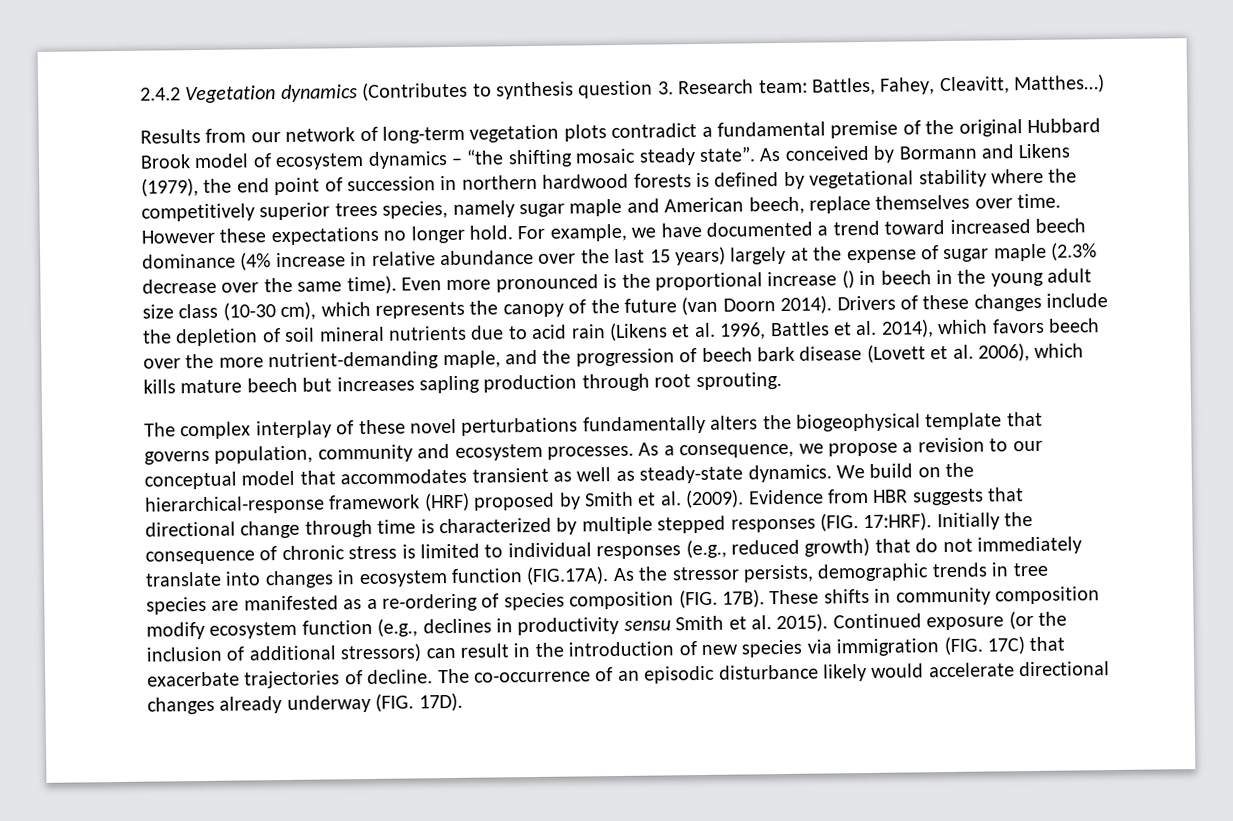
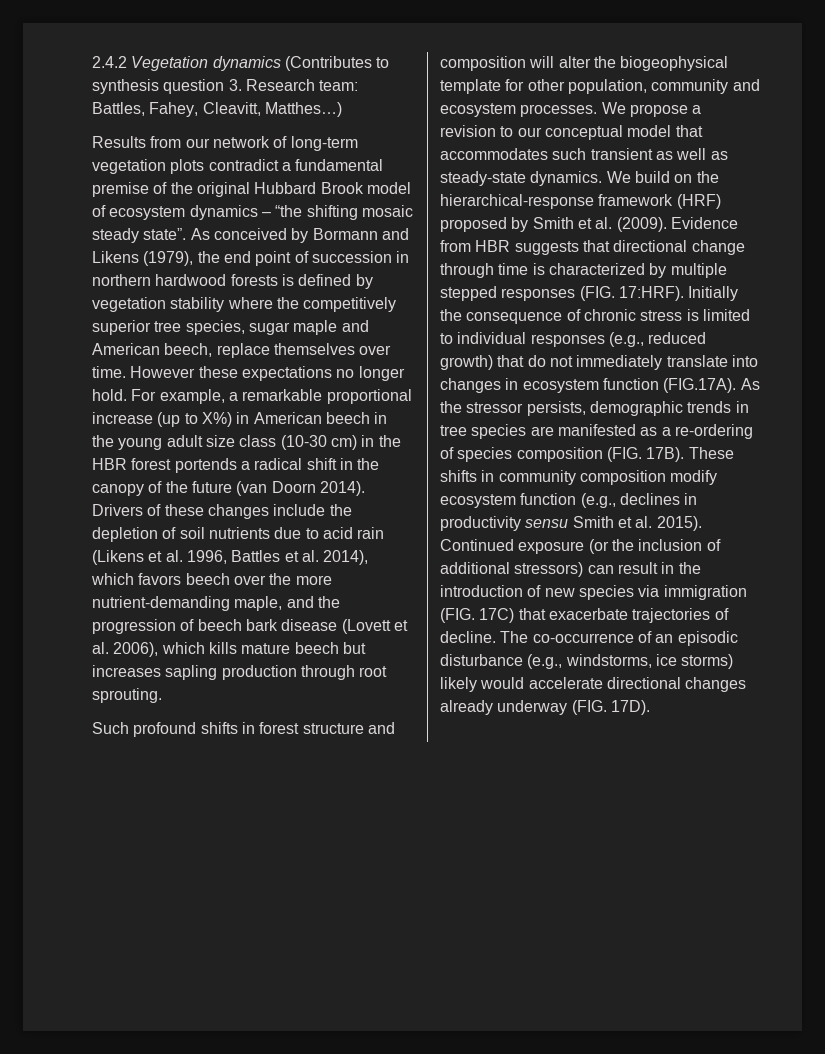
[809,170,915,189] vegetational -> [92,297,166,312] vegetation
[334,200,515,219] trees species, namely -> [154,320,245,335] tree species,
[631,218,1086,238] [142,242,1098,271] [142,270,877,295] we have documented a trend toward increased beech dominance (4% increase in relative abundance over the last 15 years) largely at the expense of sugar maple (2.3% decrease over the same time). Even more pronounced is the proportional increase () in -> [228,389,412,404] [92,412,322,427] a remarkable proportional increase (up to X%) in American
[280,301,465,321] cm), which represents -> [330,435,401,450] [92,458,353,473] cm) in the HBR forest portends a radical shift in
[318,326,385,342] mineral -> (205, 533) none
[144,415,759,440] The complex interplay of these novel perturbations fundamentally alters -> [92,722,395,737] [440,56,591,71] Such profound shifts in forest structure and composition will alter
[1006,411,1043,427] [144,450,210,465] that governs -> [505,79,565,91] for other
[638,442,824,459] As a consequence, we -> [601,102,626,114] We
(468, 476) none -> [552,148,587,160] such
(819, 672) none -> [527,654,734,669] (e.g., windstorms, ice storms)

